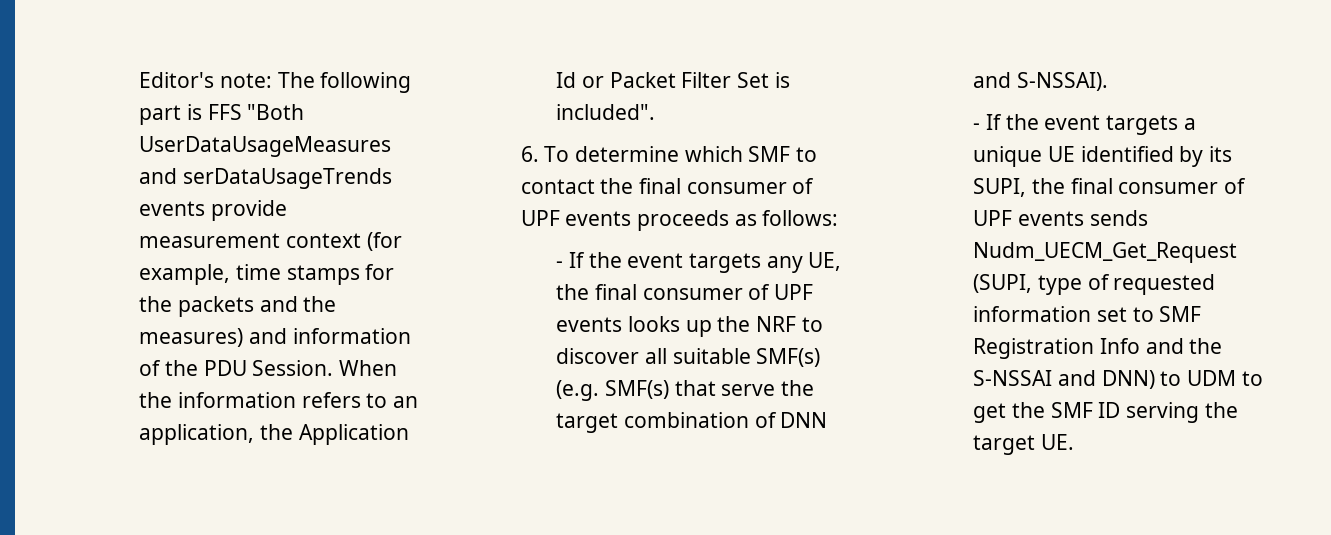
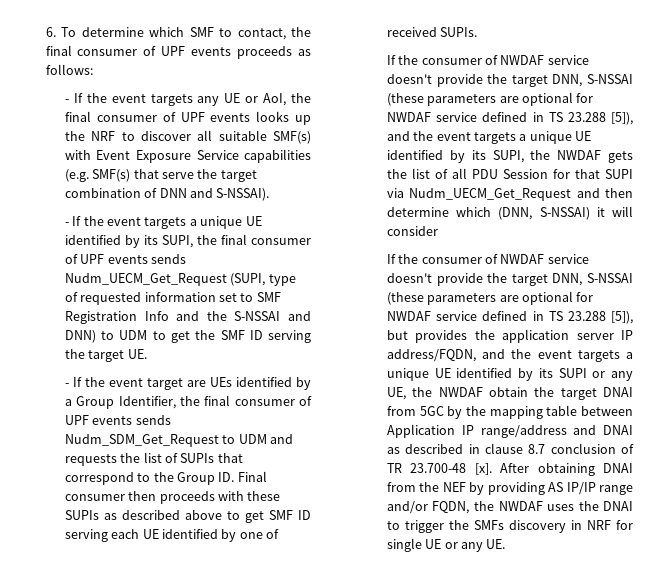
[139,72,412,93] [139,104,305,125] [139,136,392,157] [139,168,393,189] [139,200,288,221] [139,232,402,251] [139,264,395,285] [139,296,337,317] [139,328,411,347] [139,360,398,376] [139,392,419,408] [139,424,409,445] [556,72,790,88] [556,104,656,120] Editor's note: The following part is FFS "Both UserDataUsageMeasures and serDataUsageTrends events provide measurement context (for example, time stamps for the packets and the measures) and information of the PDU Session. When the information refers to an application, the Application Id or Packet Filter Set is included". // -> (45, 32) none
[520,179,595,194] contact -> [237,28,286,40] contact,
[808,252,842,271] UE, -> [224,93,287,106] UE or AoI,
(821, 357) none -> [64,149,311,163] with Event Exposure Service capabilities
(1075, 442) none -> [64,377,312,390] [64,395,312,409] [64,415,171,425] [64,434,294,447] [64,452,243,466] [64,471,267,485] [64,491,281,504] [64,510,311,523] [64,529,280,542] [386,27,478,37] [386,55,589,65] [386,74,633,87] [386,92,594,106] [386,112,633,125] [386,131,592,144] [386,150,633,163] [386,168,633,179] [386,188,633,201] [386,206,633,220] [386,226,438,236] [386,254,589,264] [386,273,633,286] [386,291,594,305] [386,311,633,324] [386,329,633,343] [386,349,633,362] [386,368,633,381] [386,387,633,400] [386,405,633,419] [386,424,633,438] [386,443,634,454] [386,463,633,476] [386,482,633,495] [386,501,633,514] [386,520,633,533] [386,538,506,552] // - If the event target are UEs identified by a Group Identifier, the final consumer of UPF events sends Nudm_SDM_Get_Request to UDM and requests the list of SUPIs that correspond to the Group ID. Final consumer then proceeds with these SUPIs as described above to get SMF ID serving each UE identified by one of received SUPIs. // If the consumer of NWDAF service doesn't provide the target DNN, S-NSSAI (these parameters are optional for NWDAF service defined in TS 23.288 [5]), and the event targets a unique UE identified by its SUPI, the NWDAF gets the list of all PDU Session for that SUPI via Nudm_UECM_Get_Request and then determine which (DNN, S-NSSAI) it will consider // If the consumer of NWDAF service doesn't provide the target DNN, S-NSSAI (these parameters are optional for NWDAF service defined in TS 23.288 [5]), but provides the application server IP address/FQDN, and the event targets a unique UE identified by its SUPI or any UE, the NWDAF obtain the target DNAI from 5GC by the mapping table between Application IP range/address and DNAI as described in clause 8.7 conclusion of TR 23.700-48 [x]. After obtaining DNAI from the NEF by providing AS IP/IP range and/or FQDN, the NWDAF uses the DNAI to trigger the SMFs discovery in NRF for single UE or any UE.

